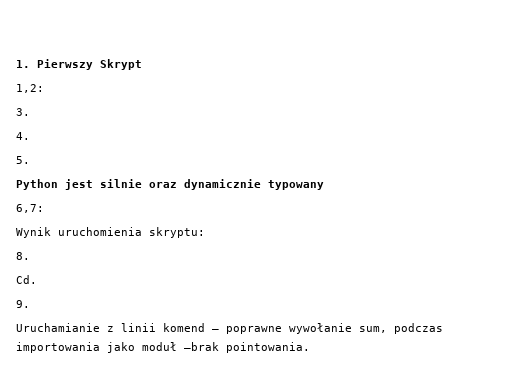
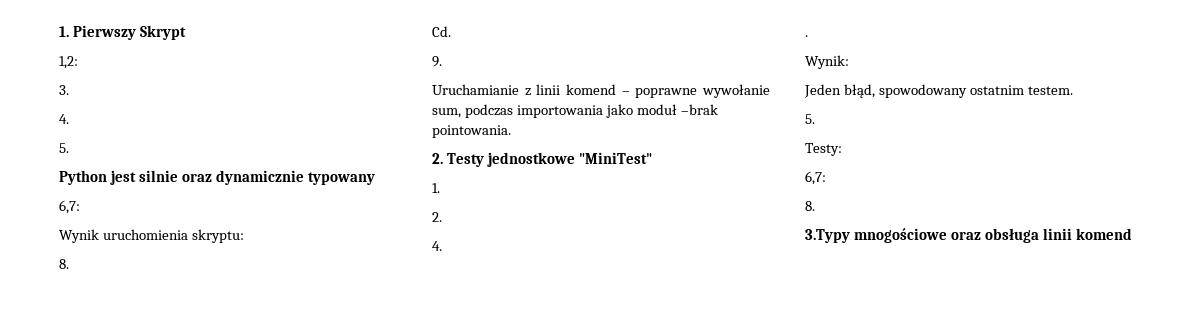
(310, 347) none -> [432,152,652,167] [432,183,440,193] [432,212,442,222] [432,241,442,251] [805,35,808,37] [805,55,849,69] [804,84,1073,98] [805,114,815,124] [805,143,842,156] [805,171,826,185] [805,201,815,211] [805,228,1132,243] // 2. Testy jednostkowe "MiniTest" // 1. // 2. // 4. // . // Wynik: // Jeden błąd, spowodowany ostatnim testem. // 5. // Testy: // 6,7: // 8. // 3.Typy mnogościowe oraz obsługa linii komend

